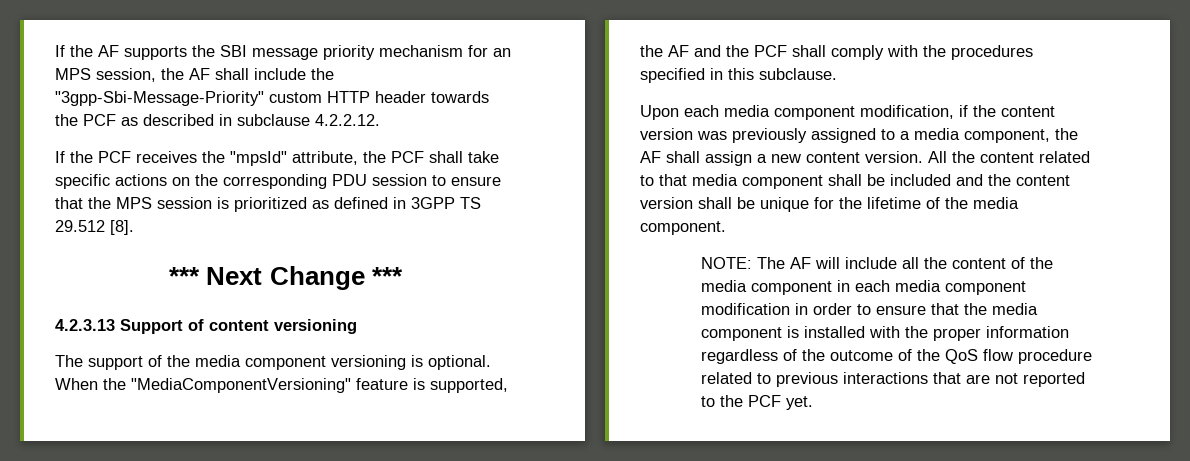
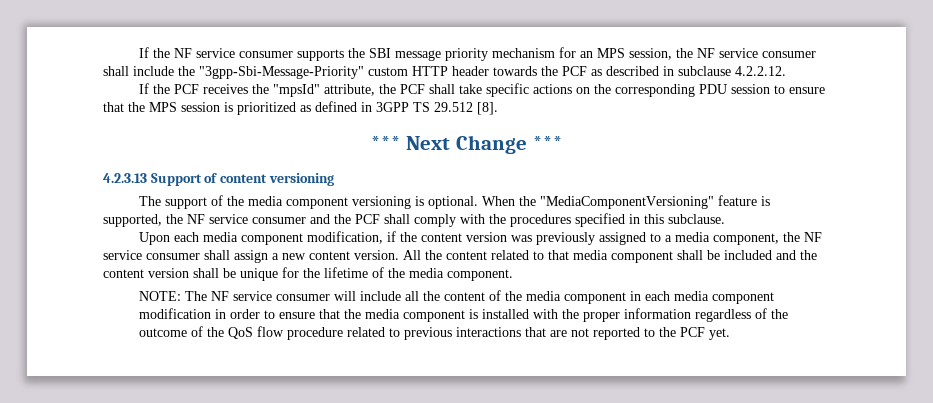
[55,45,119,57] If the AF -> [139,47,294,58] If the NF service consumer
[189,68,210,80] AF -> [697,48,817,58] NF service consumer
[668,45,689,57] AF -> [187,214,306,224] NF service consumer
[640,151,661,163] AF -> [804,232,823,242] [103,250,200,260] NF service consumer
[790,257,812,269] AF -> [210,291,330,301] NF service consumer

